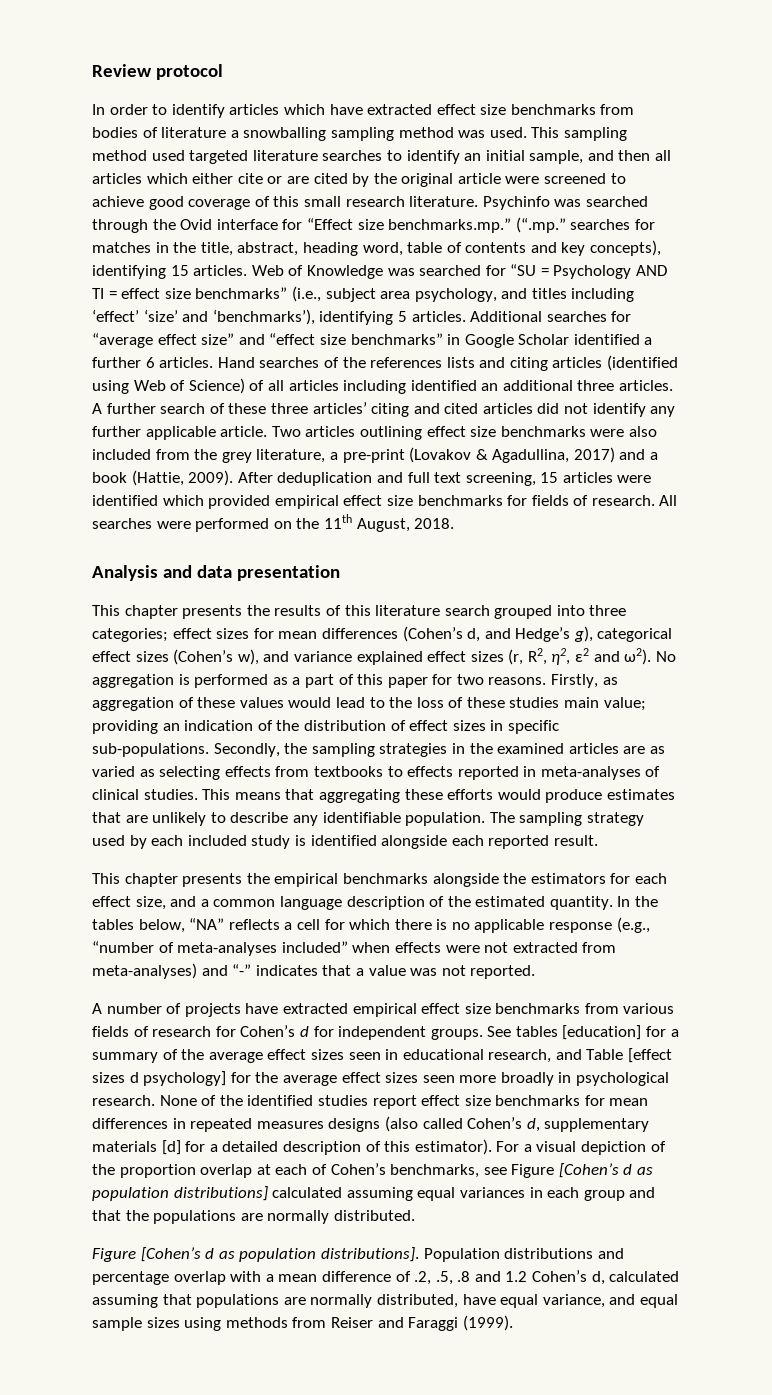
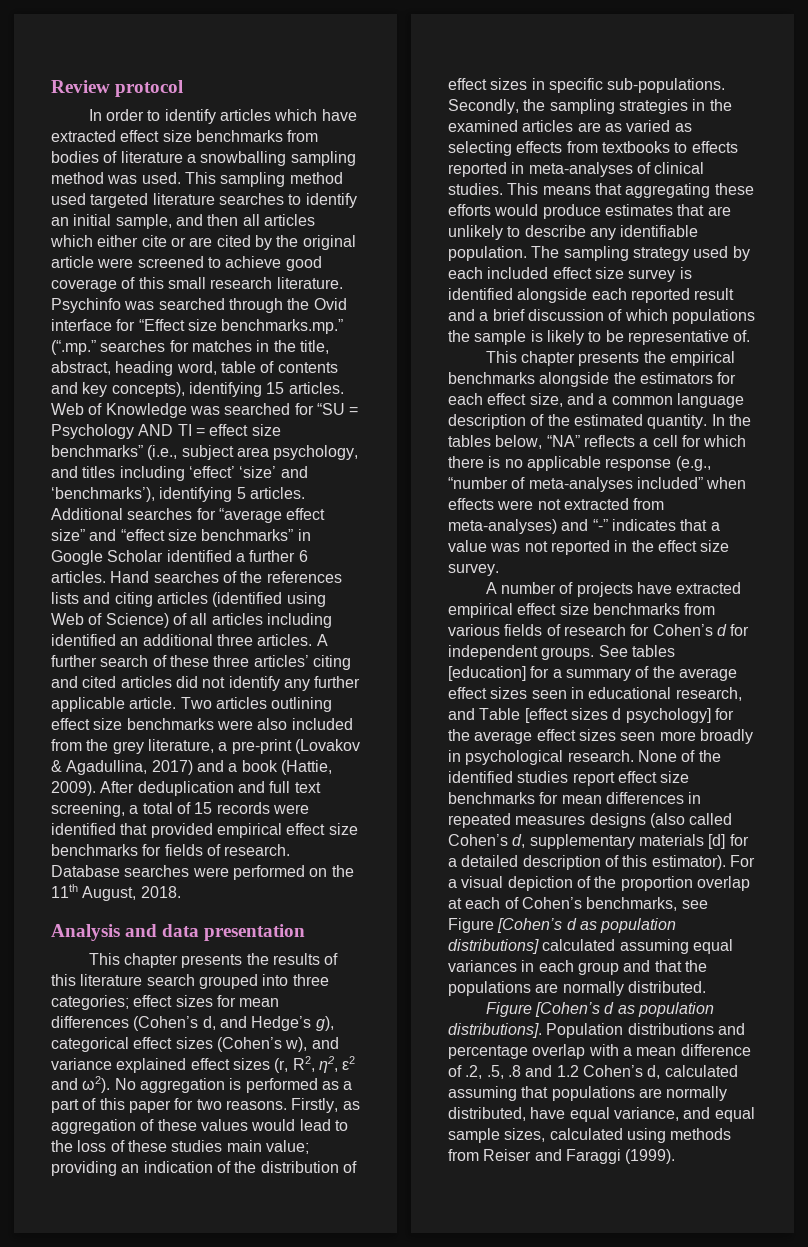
[540,472,613,483] 15 articles -> [129,802,270,814] a total of 15 records
[162,495,204,506] which -> [120,823,148,835] that
[659,495,678,506] All -> [51,865,120,877] Database
[251,835,291,849] study -> [552,267,676,282] effect size survey
[553,835,598,846] result. -> [694,288,735,300] [448,309,755,324] [448,330,751,345] result and a brief discussion of which populations the sample is likely to be representative of.
[470,965,536,979] reported. -> [550,540,730,555] [448,563,499,576] reported in the effect size survey.
[146,1317,180,1328] sizes -> [504,1128,623,1142] sizes, calculated

